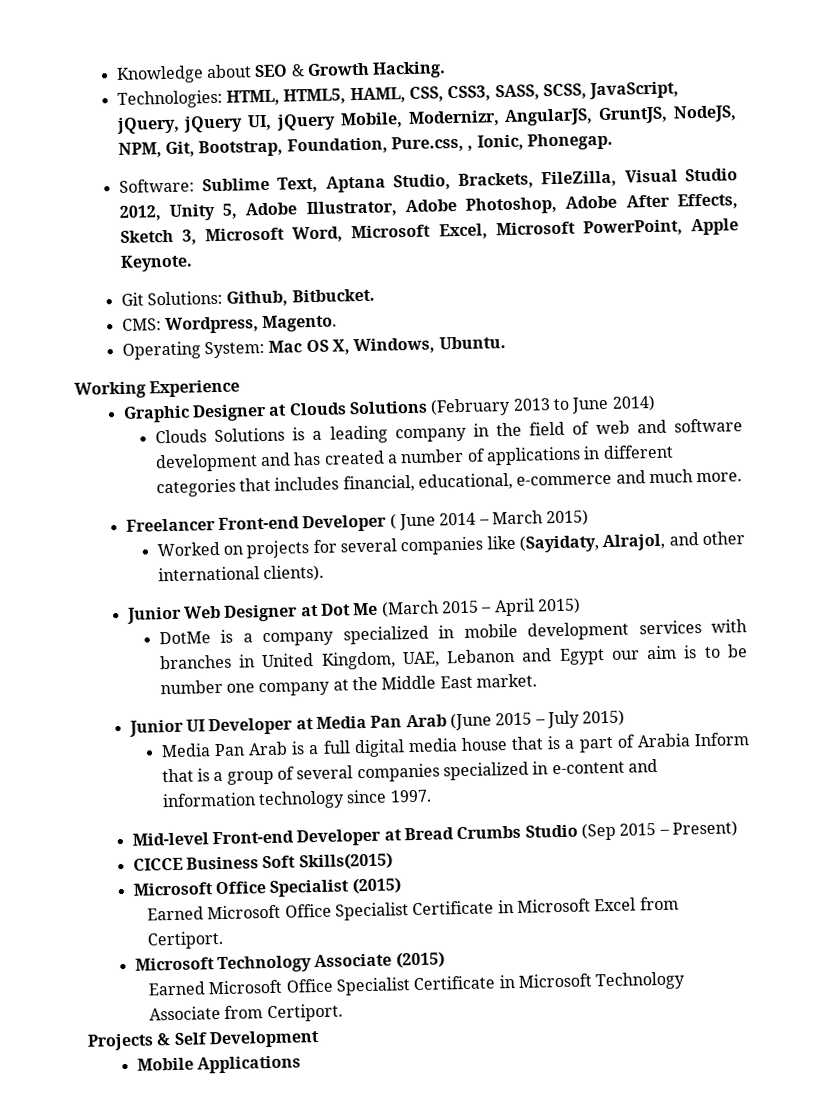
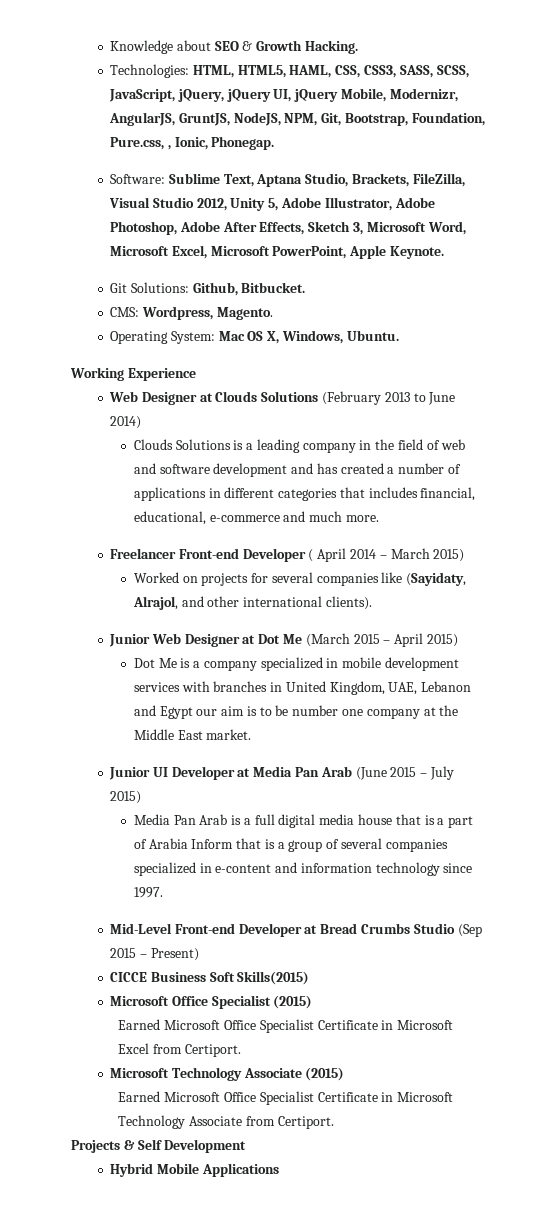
[122,405,190,423] Graphic -> [109,391,139,402] Web
[398,513,436,531] June -> [317,548,347,562] April
[158,631,211,645] DotMe -> [133,658,177,668] Dot Me
[131,832,209,846] Mid-level -> [110,923,173,934] Mid-Level
(320, 1039) none -> [110,1163,154,1177] Hybrid

